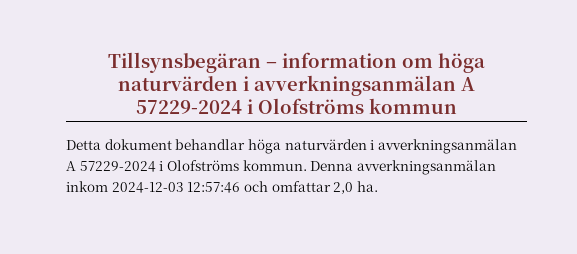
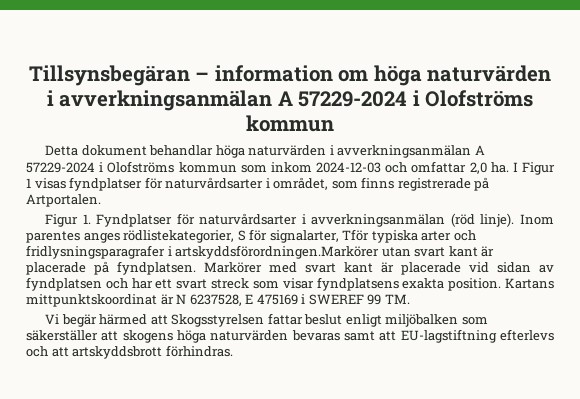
[242,160,496,175] kommun. Denna avverkningsanmälan -> [178,162,267,173] kommun som
[187,182,241,193] 12:57:46 -> (381, 167) none
(378, 186) none -> [512,162,556,175] [26,177,490,191] [26,194,101,207] [45,213,554,227] [26,229,476,243] [26,245,495,259] [26,261,554,275] [26,277,554,291] [26,294,410,307] [45,313,488,327] [26,329,554,343] [26,345,233,359] I Figur 1 visas fyndplatser för naturvårdsarter i området, som finns registrerade på Artportalen. // Figur 1. Fyndplatser för naturvårdsarter i avverkningsanmälan (röd linje). Inom parentes anges rödlistekategorier, S för signalarter, Tför typiska arter och fridlysningsparagrafer i artskyddsförordningen.Markörer utan svart kant är placerade på fyndplatsen. Markörer med svart kant är placerade vid sidan av fyndplatsen och har ett svart streck som visar fyndplatsens exakta position. Kartans mittpunktskoordinat är N 6237528, E 475169 i SWEREF 99 TM. // Vi begär härmed att Skogsstyrelsen fattar beslut enligt miljöbalken som säkerställer att skogens höga naturvärden bevaras samt att EU-lagstiftning efterlevs och att artskyddsbrott förhindras.

